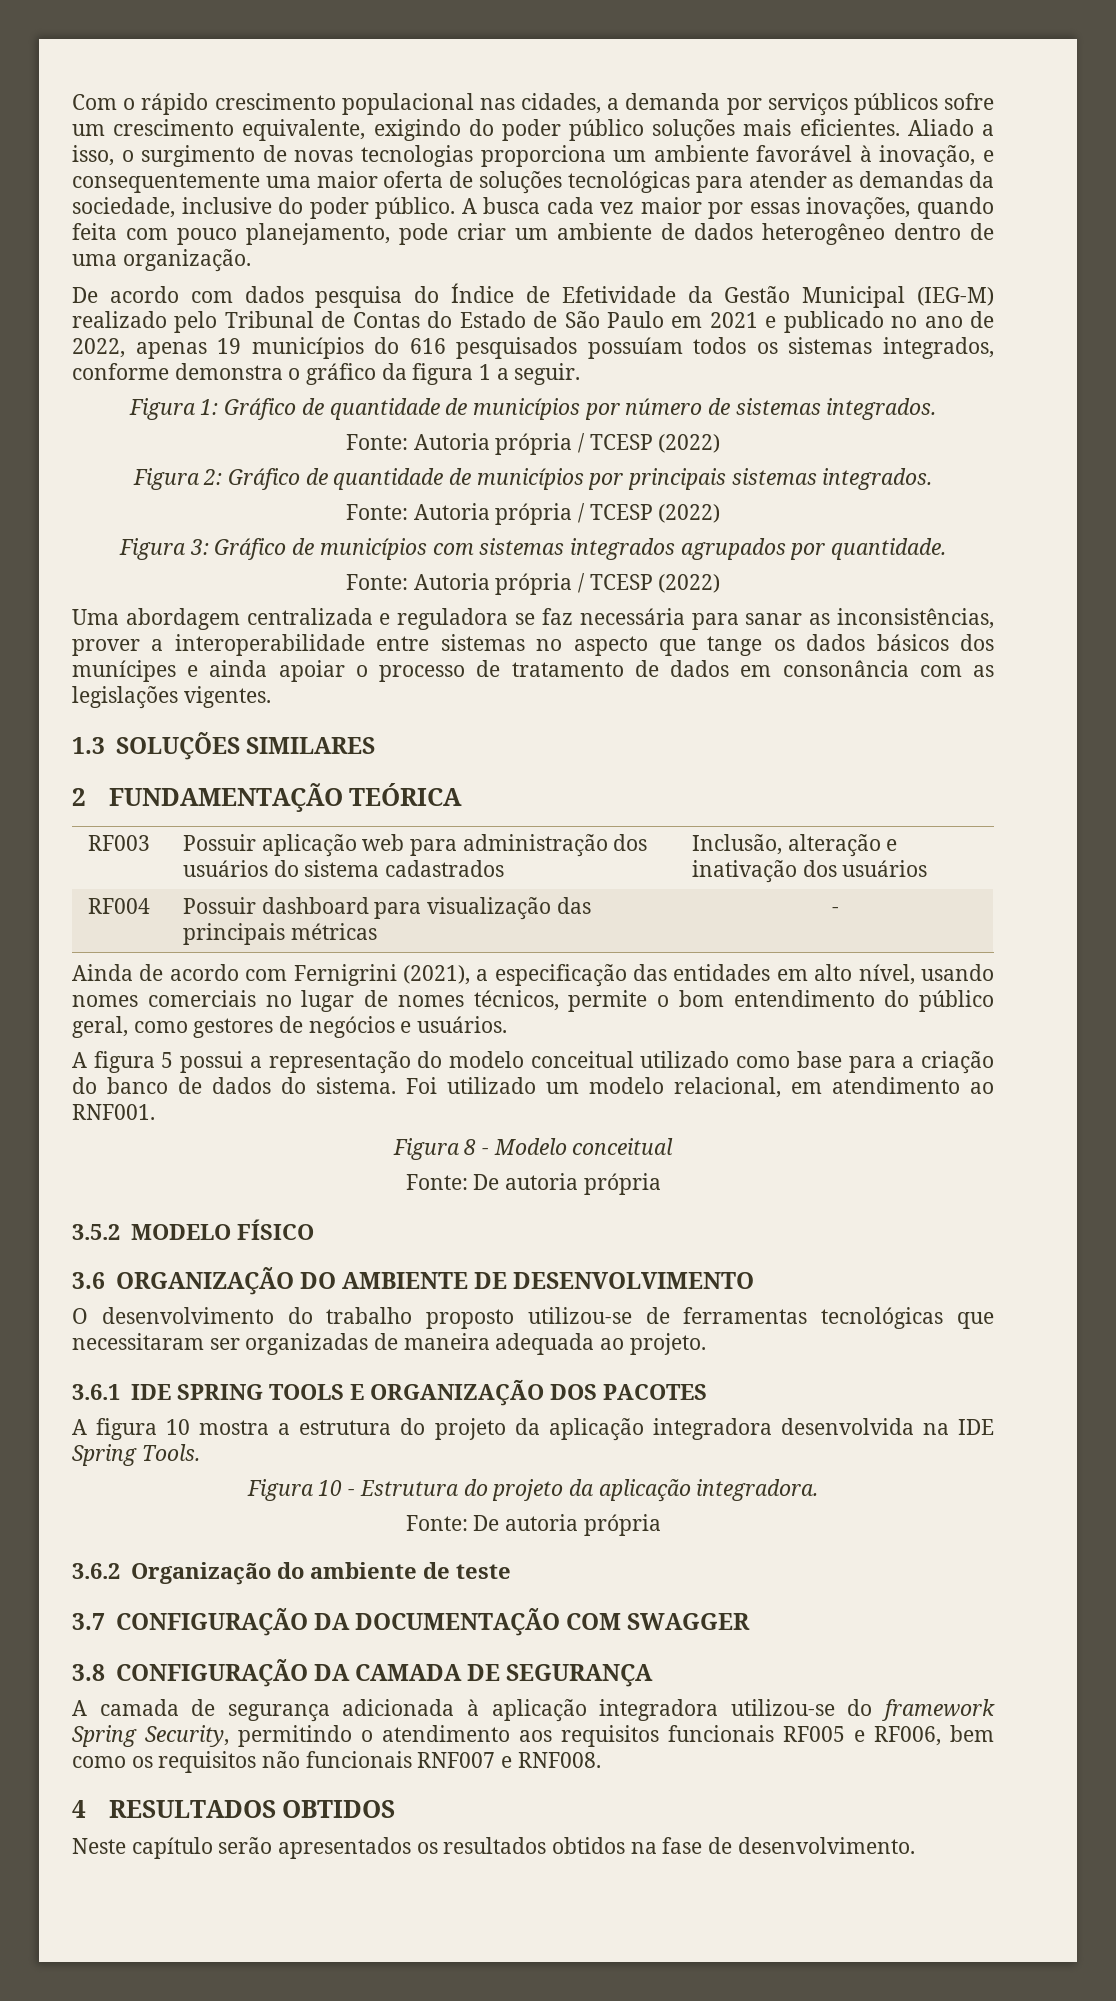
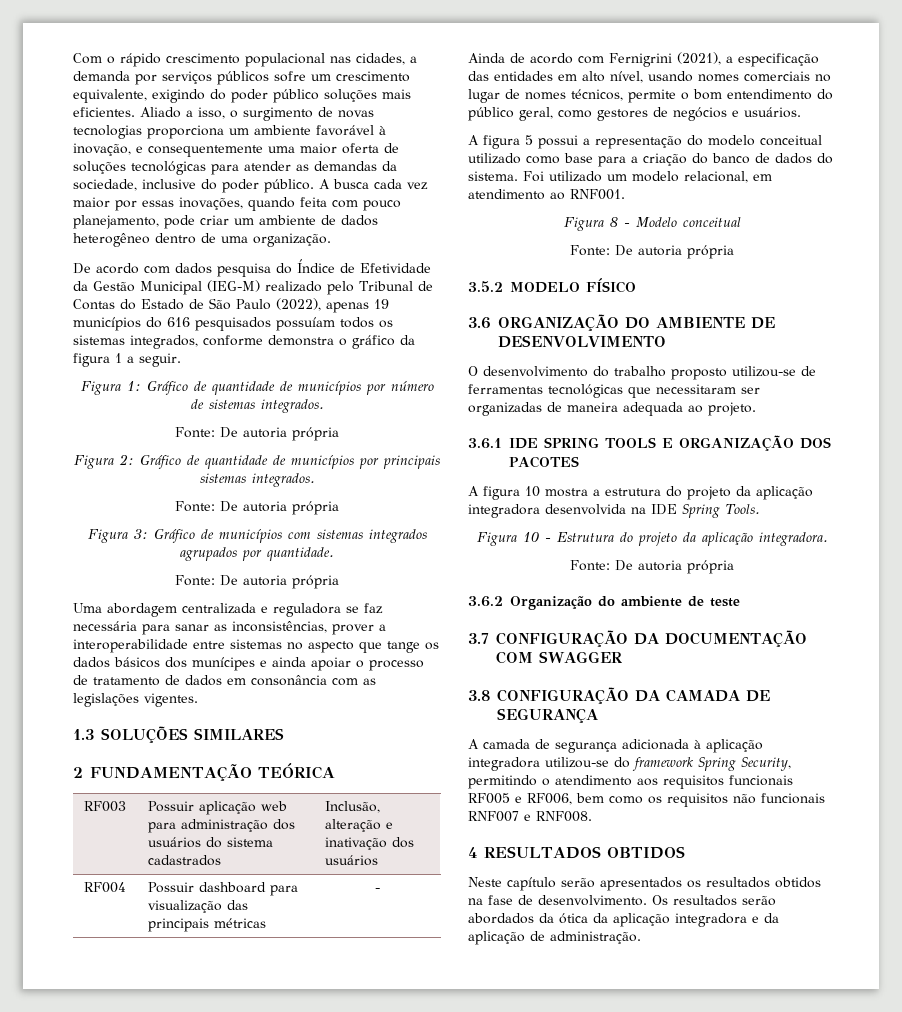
[671,311,994,333] [72,338,125,358] em 2021 e publicado no ano de 2022, -> [276,298,321,311] (2022),
[413,433,721,455] Autoria própria / TCESP (2022) -> [220,427,339,441] De autoria própria
[413,503,721,525] Autoria própria / TCESP (2022) -> [220,501,339,515] De autoria própria
[413,573,721,595] Autoria própria / TCESP (2022) -> [220,575,339,589] De autoria própria
(915, 1845) none -> [652,895,776,906] [468,913,779,927] [468,931,641,945] Os resultados serão abordados da ótica da aplicação integradora e da aplicação de administração.

